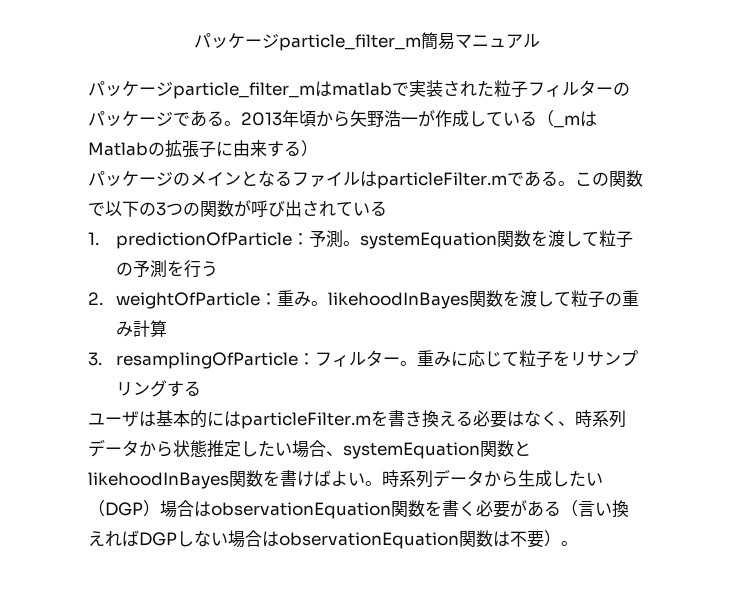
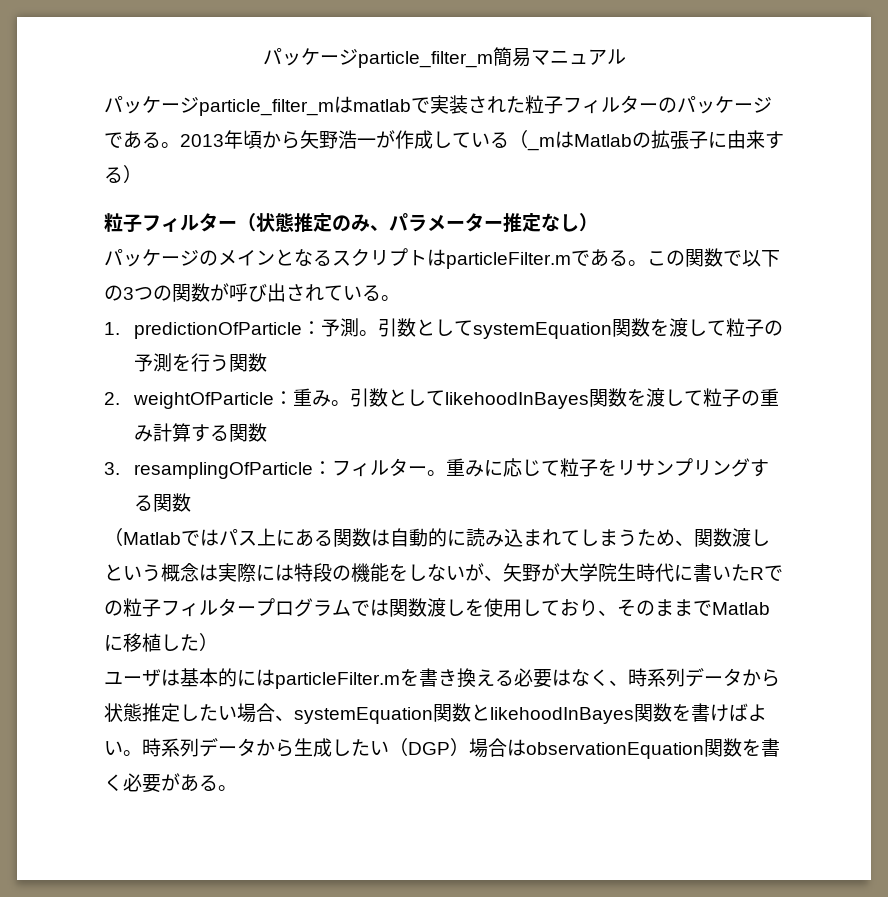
(318, 148) none -> [104,212,598,233] // 粒子フィルター（状態推定のみ、パラメーター推定なし）
[292,172,360,187] ファイル -> [332,248,427,266] スクリプト
(387, 208) none -> [381,295,400,301] 。
(361, 243) none -> [377,318,473,337] 引数として
(219, 269) none -> [228,353,267,372] 関数
(329, 303) none -> [349,388,445,407] 引数として
(168, 328) none -> [190,423,267,442] する関数
(202, 388) none -> [152,493,191,512] [104,528,770,547] [104,563,783,583] [104,598,770,617] [104,633,218,652] 関数 // （Matlabではパス上にある関数は自動的に読み込まれてしまうため、関数渡しという概念は実際には特段の機能をしないが、矢野が大学院生時代に書いたRでの粒子フィルタープログラムでは関数渡しを使用しており、そのままでMatlabに移植した）
[561,500,629,518] [88,530,561,549] （言い換えればDGPしない場合はobservationEquation関数は不要） -> (218, 783) none

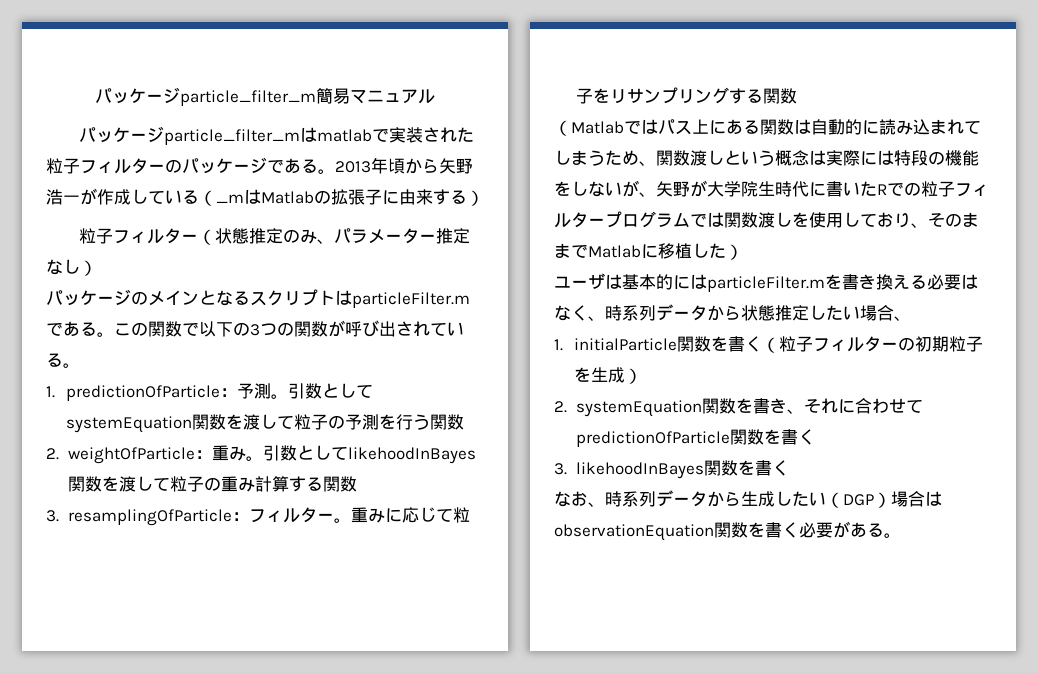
[294,703,490,724] systemEquation関数と -> [554,336,984,353] [574,367,643,384] [554,398,923,417] [575,429,815,447] [554,463,567,475] // 1. initialParticle関数を書く（粒子フィルターの初期粒子を生成） // 2. systemEquation関数を書き、それに合わせてpredictionOfParticle関数を書く // 3.
[710,703,767,722] [104,741,142,756] けばよい。 -> [771,460,789,476] [554,491,605,507] く // なお、

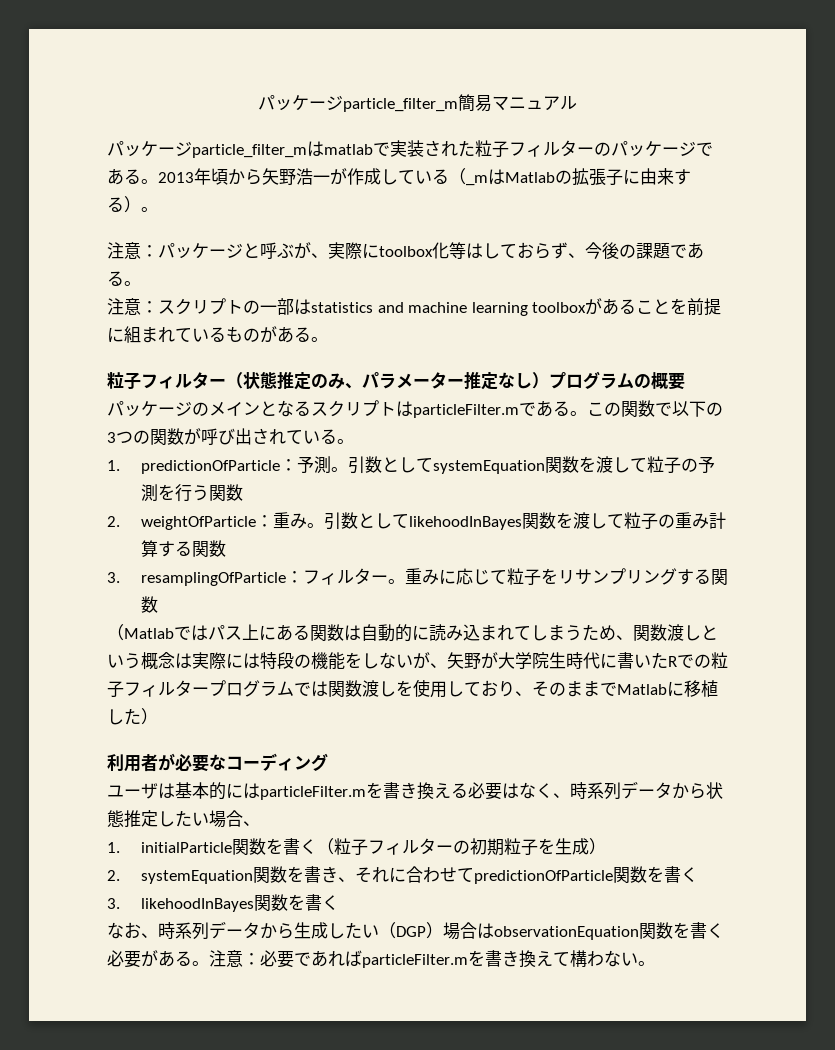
(484, 198) none -> [141,207,158,212] [107,242,704,260] [107,271,141,286] [107,298,722,316] [107,326,328,343] 。 // 注意：パッケージと呼ぶが、実際にtoolbox化等はしておらず、今後の課題である。 // 注意：スクリプトの一部はstatistics and machine learning toolboxがあることを前提に組まれているものがある。
(97, 268) none -> [549,371,685,390] プログラムの概要
(743, 252) none -> [107,753,328,772] // 利用者が必要なコーディング
(901, 535) none -> [209,950,655,968] 注意：必要であればparticleFilter.mを書き換えて構わない。

